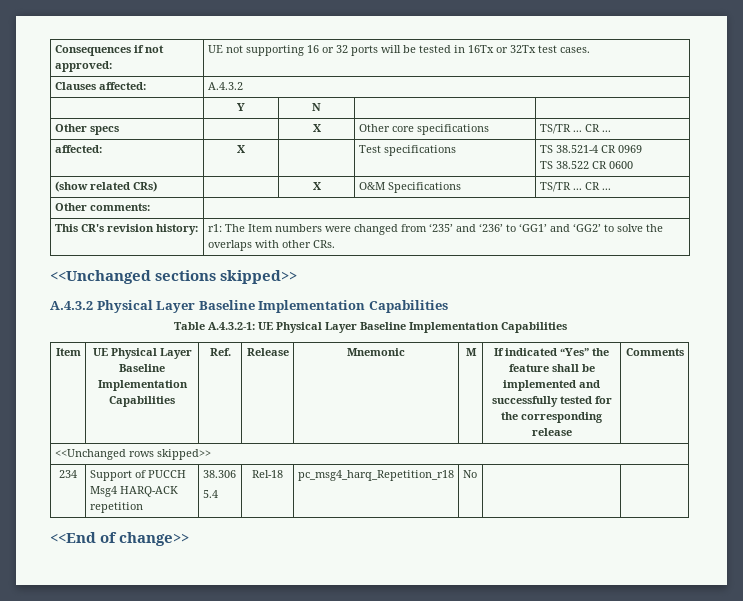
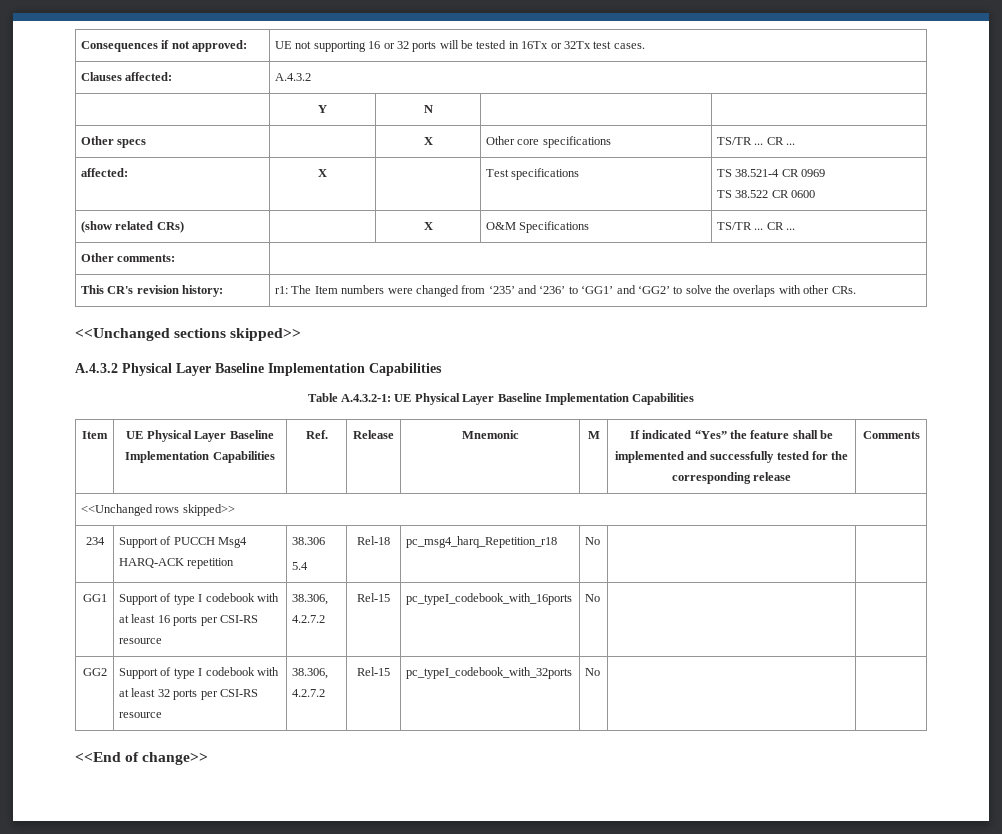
(477, 474) none -> [82,594,107,602] [119,593,279,605] [119,614,258,626] [119,638,163,644] [292,594,329,605] [292,615,326,623] [357,593,391,602] [406,593,573,605] [585,594,601,602] [82,668,107,676] [119,667,279,679] [119,688,258,700] [119,712,163,718] [292,668,329,679] [292,689,326,697] [357,667,391,676] [406,667,573,679] [585,668,601,676] // GG1 | Support of type I codebook with at least 16 ports per CSI-RS resource | 38.306, 4.2.7.2 | Rel-15 | pc_typeI_codebook_with_16ports | No | | // GG2 | Support of type I codebook with at least 32 ports per CSI-RS resource | 38.306, 4.2.7.2 | Rel-15 | pc_typeI_codebook_with_32ports | No | |

